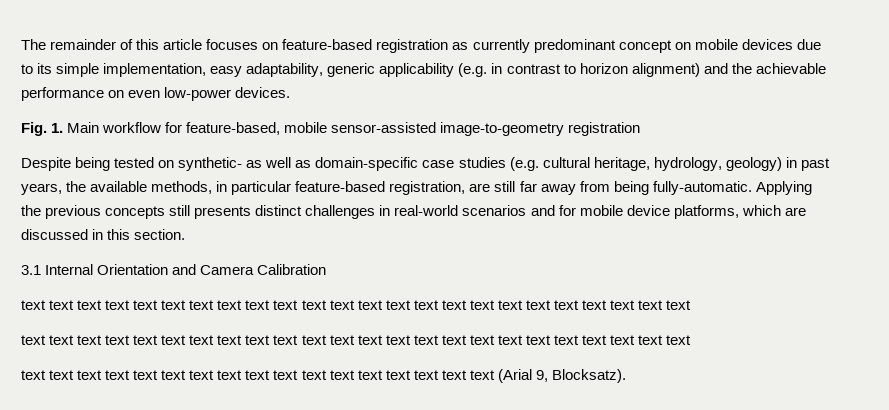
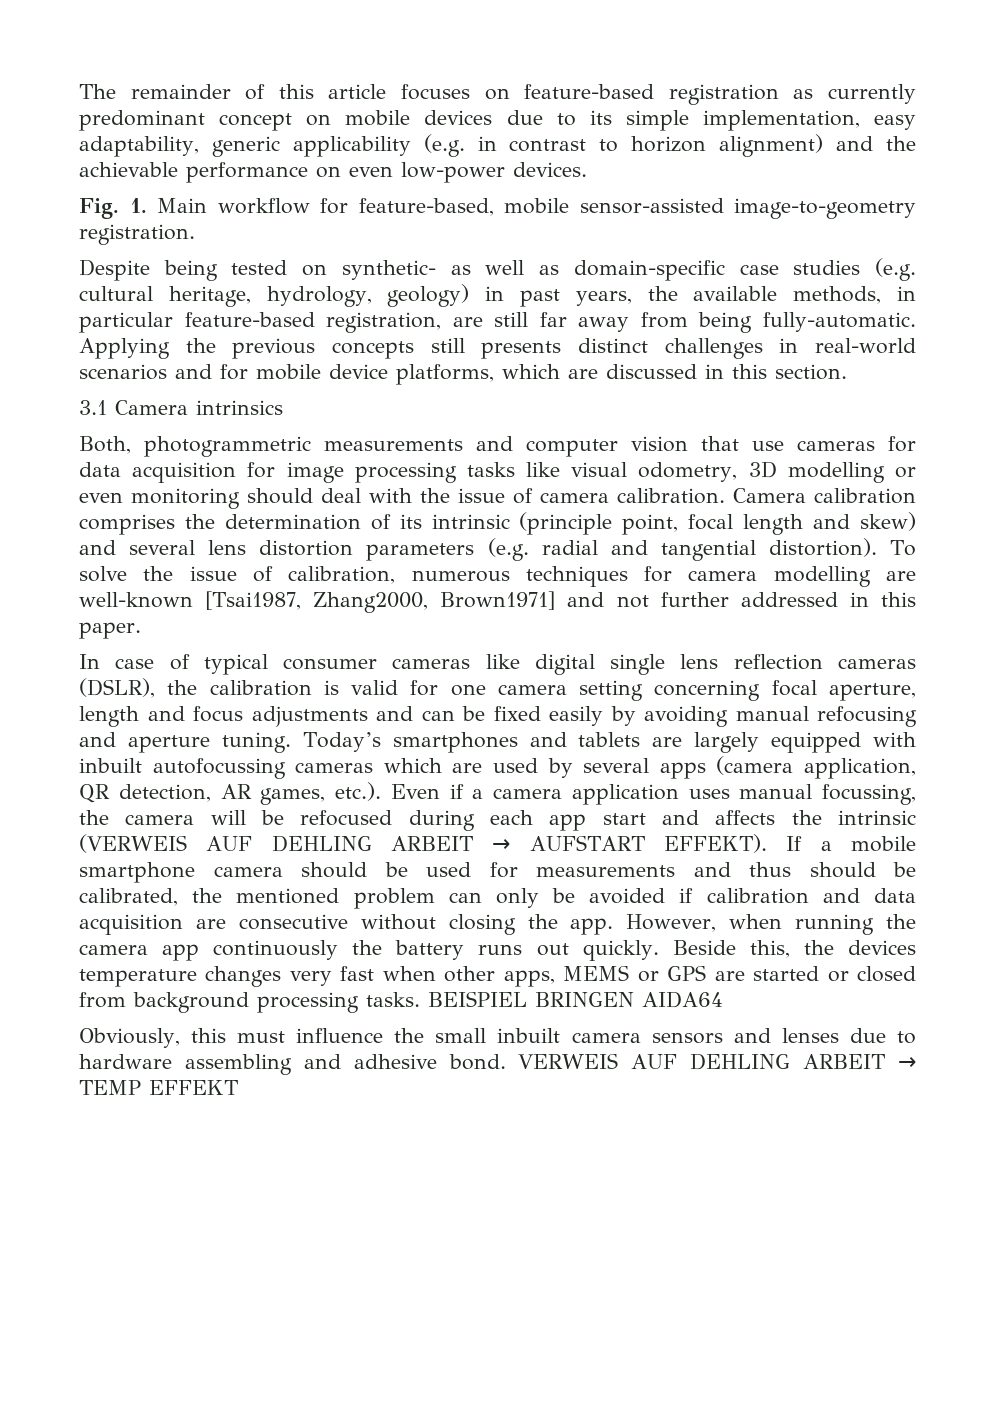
[568,122,641,136] registration -> [79,224,195,245] registration.
[45,264,327,275] [21,300,692,310] [21,335,692,345] [21,369,626,383] Internal Orientation and Camera Calibration // text text text text text text text text text text text text text text text text text text text text text text text text // text text text text text text text text text text text text text text text text text text text text text text text text // text text text text text text text text text text text text text text text text text (Arial 9, Blocksatz). -> [115,400,283,415] [79,436,916,457] [79,461,916,483] [79,488,916,509] [79,512,916,535] [79,538,917,561] [79,566,916,587] [79,591,916,613] [79,622,141,639] [79,654,916,675] [79,678,916,701] [79,706,917,727] [79,732,916,753] [79,756,917,779] [79,782,916,805] [79,810,917,831] [79,834,917,853] [79,862,916,883] [79,888,916,909] [79,914,916,935] [79,940,916,961] [79,965,916,987] [79,991,723,1013] [79,1028,916,1048] [79,1053,917,1075] [79,1080,238,1095] Camera intrinsics // Both, photogrammetric measurements and computer vision that use cameras for data acquisition for image processing tasks like visual odometry, 3D modelling or even monitoring should deal with the issue of camera calibration. Camera calibration comprises the determination of its intrinsic (principle point, focal length and skew) and several lens distortion parameters (e.g. radial and tangential distortion). To solve the issue of calibration, numerous techniques for camera modelling are well-known [Tsai1987, Zhang2000, Brown1971] and not further addressed in this paper. // In case of typical consumer cameras like digital single lens reflection cameras (DSLR), the calibration is valid for one camera setting concerning focal aperture, length and focus adjustments and can be fixed easily by avoiding manual refocusing and aperture tuning. Today’s smartphones and tablets are largely equipped with inbuilt autofocussing cameras which are used by several apps (camera application, QR detection, AR games, etc.). Even if a camera application uses manual focussing, the camera will be refocused during each app start and affects the intrinsic (VERWEIS AUF DEHLING ARBEIT → AUFSTART EFFEKT). If a mobile smartphone camera should be used for measurements and thus should be calibrated, the mentioned problem can only be avoided if calibration and data acquisition are consecutive without closing the app. However, when running the camera app continuously the battery runs out quickly. Beside this, the devices temperature changes very fast when other apps, MEMS or GPS are started or closed from background processing tasks. BEISPIEL BRINGEN AIDA64 // Obviously, this must influence the small inbuilt camera sensors and lenses due to hardware assembling and adhesive bond. VERWEIS AUF DEHLING ARBEIT → TEMP EFFEKT

